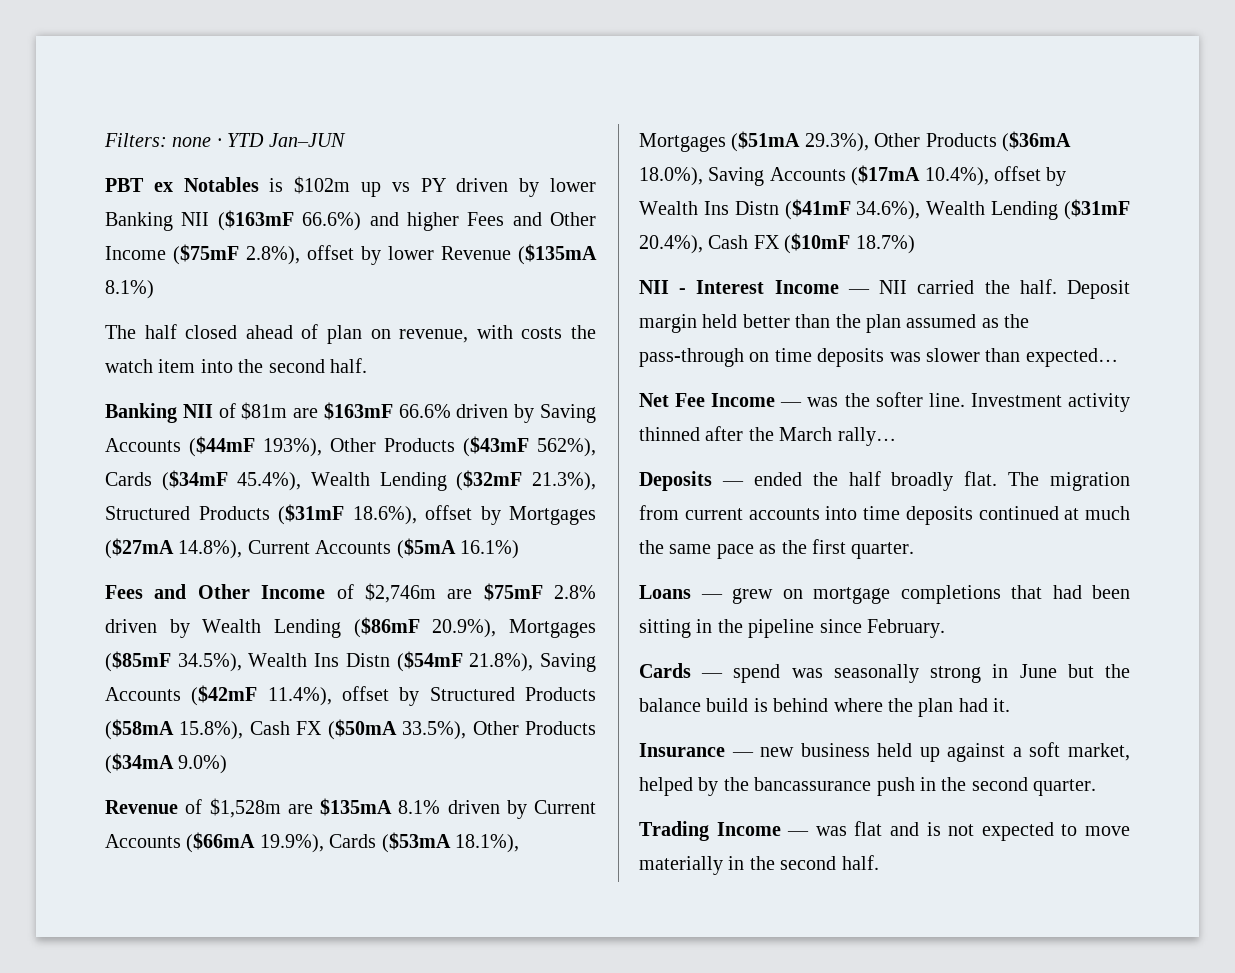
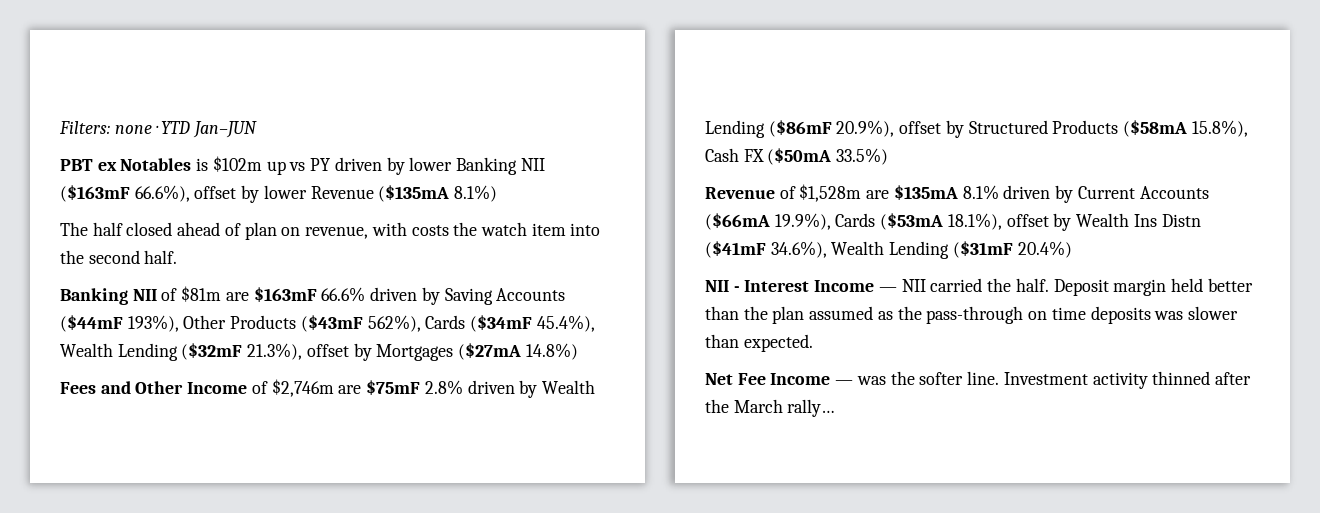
[302,212,596,231] [105,244,300,265] 66.6%) and higher Fees and Other Income ($75mF 2.8%), -> [134,185,190,202] 66.6%),
[105,504,596,525] [105,538,519,559] Structured Products ($31mF 18.6%), offset by Mortgages ($27mA 14.8%), Current Accounts ($5mA 16.1%) -> [306,343,578,361] offset by Mortgages ($27mA 14.8%)
[509,619,596,638] [105,651,596,672] [105,685,332,706] Mortgages ($85mF 34.5%), Wealth Ins Distn ($54mF 21.8%), Saving Accounts ($42mF 11.4%), -> (895, 128) none
[402,721,596,740] [105,753,228,774] 33.5%), Other Products ($34mA 9.0%) -> [836,148,889,165] 33.5%)
[639,131,1071,152] [639,165,989,186] Mortgages ($51mA 29.3%), Other Products ($36mA 18.0%), Saving Accounts ($17mA 10.4%), -> (1002, 221) none
[639,233,915,254] 20.4%), Cash FX ($10mF 18.7%) -> [1017,241,1072,258] 20.4%)
[1025,348,1118,367] expected… -> [743,334,813,352] expected.
[639,471,1130,491] [639,505,1130,525] [639,539,915,559] [639,585,1130,604] [639,619,945,638] [639,663,1130,683] [639,698,1011,717] [639,742,1130,762] [639,777,1097,796] [639,821,1130,841] [639,855,879,875] // Deposits — ended the half broadly flat. The migration from current accounts into time deposits continued at much the same pace as the first quarter. // Loans — grew on mortgage completions that had been sitting in the pipeline since February. // Cards — spend was seasonally strong in June but the balance build is behind where the plan had it. // Insurance — new business held up against a soft market, helped by the bancassurance push in the second quarter. // Trading Income — was flat and is not expected to move materially in the second half. -> (836, 408) none

